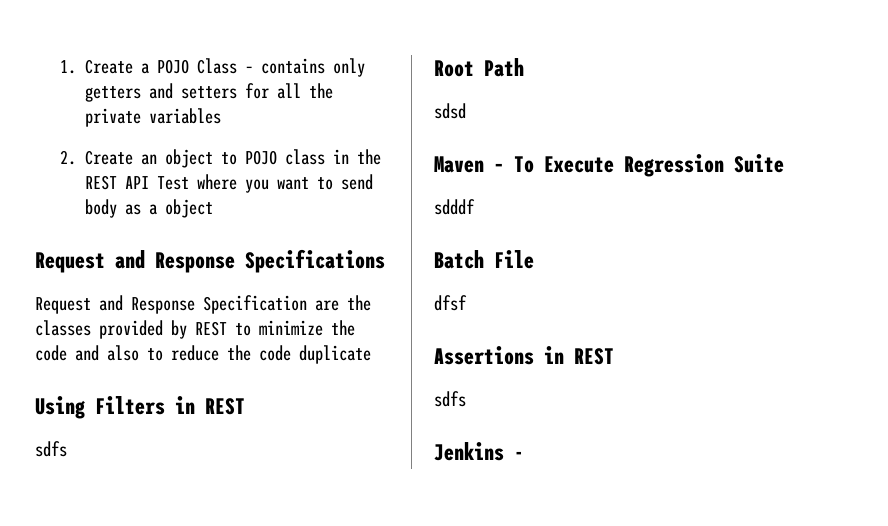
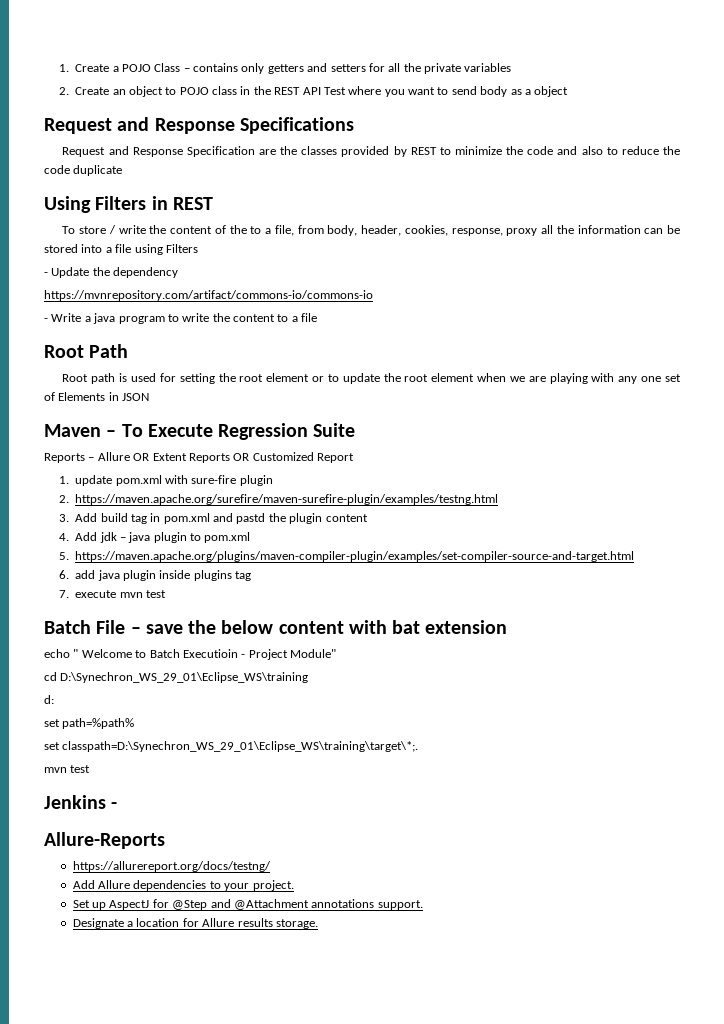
[35,441,67,457] [434,58,524,77] [434,103,466,119] sdfs // Root Path // sdsd -> [62,225,681,236] [44,244,198,255] [44,267,179,278] [44,290,373,301] [44,313,318,324] [44,344,129,358] [62,373,682,384] [44,392,150,401] To store / write the content of the to a file, from body, header, cookies, response, proxy all the information can be stored into a file using Filters // - Update the dependency // https://mvnrepository.com/artifact/commons-io/commons-io // - Write a java program to write the content to a file // Root Path // Root path is used for setting the root element or to update the root element when we are playing with any one set of Elements in JSON
[434,199,475,215] [434,250,534,269] [434,295,467,311] [434,346,614,365] [434,391,466,407] [434,442,524,461] sdddf // Batch File // dfsf // Assertions in REST // sdfs // Jenkins - -> [44,452,354,463] [58,475,273,486] [58,494,499,505] [58,513,368,524] [58,532,251,543] [58,551,635,562] [58,570,252,581] [58,590,166,598] [44,620,508,634] [44,649,336,660] [44,672,309,683] [44,695,54,704] [44,718,135,729] [44,741,419,752] [44,765,91,773] [44,795,118,809] [44,832,165,849] [72,861,271,872] [72,880,294,891] [72,899,423,910] [72,918,318,929] Reports – Allure OR Extent Reports OR Customized Report // 1. update pom.xml with sure-fire plugin // 2. https://maven.apache.org/surefire/maven-surefire-plugin/examples/testng.html // 3. Add build tag in pom.xml and pastd the plugin content // 4. Add jdk – java plugin to pom.xml // 5. https://maven.apache.org/plugins/maven-compiler-plugin/examples/set-compiler-source-and-target.html // 6. add java plugin inside plugins tag // 7. execute mvn test // Batch File – save the below content with bat extension // echo " Welcome to Batch Executioin - Project Module" // cd D:\Synechron_WS_29_01\Eclipse_WS\training // d: // set path=%path% // set classpath=D:\Synechron_WS_29_01\Eclipse_WS\training\target\*;. // mvn test // Jenkins - // Allure-Reports // https://allurereport.org/docs/testng/ // Add Allure dependencies to your project. // Set up AspectJ for @Step and @Attachment annotations support. // Designate a location for Allure results storage.

